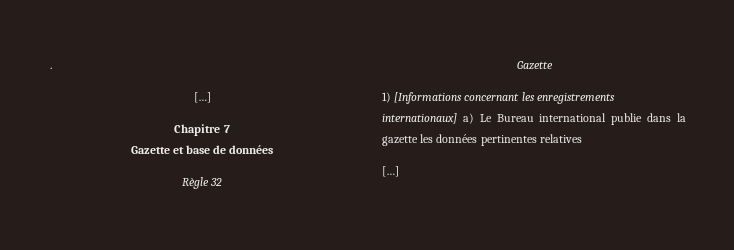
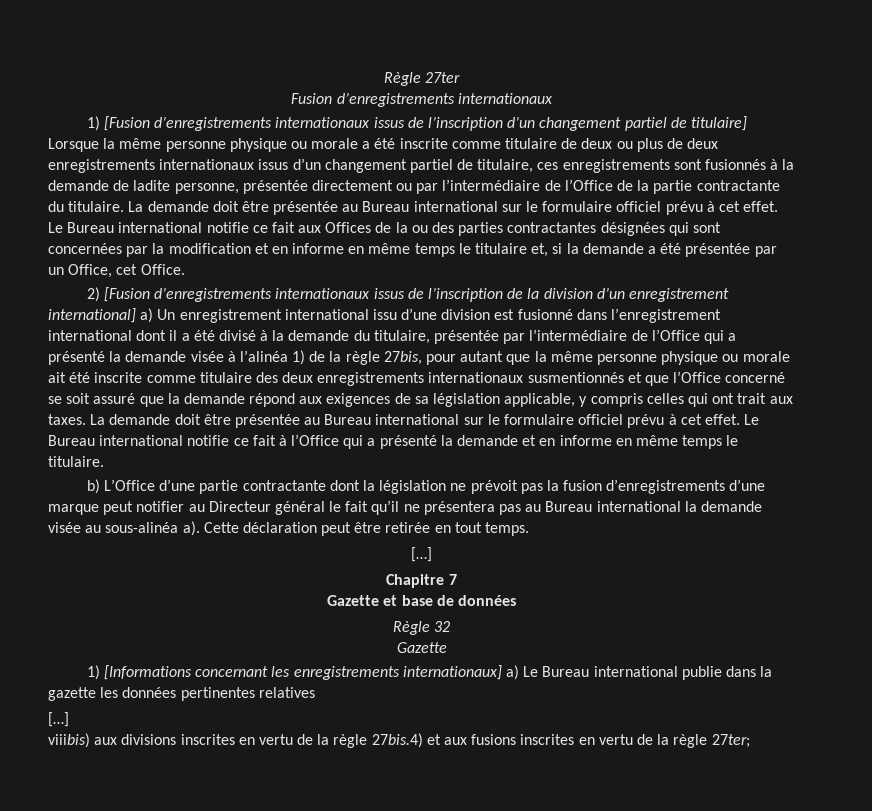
[50,67,52,69] . -> [383,72,461,86] [291,92,553,107] [86,116,747,131] [48,138,719,152] [48,158,795,173] [48,179,780,194] [48,201,779,215] [48,222,721,236] [48,243,777,257] [48,264,185,278] [86,287,729,302] [48,308,722,323] [48,329,737,344] [48,350,790,365] [48,371,786,386] [48,393,793,407] [48,414,760,428] [48,434,739,449] [48,456,104,467] [86,479,766,494] [48,500,762,515] [48,521,530,536] Règle 27ter // Fusion d’enregistrements internationaux // 1) [Fusion d’enregistrements internationaux issus de l’inscription d’un changement partiel de titulaire] Lorsque la même personne physique ou morale a été inscrite comme titulaire de deux ou plus de deux enregistrements internationaux issus d’un changement partiel de titulaire, ces enregistrements sont fusionnés à la demande de ladite personne, présentée directement ou par l’intermédiaire de l’Office de la partie contractante du titulaire. La demande doit être présentée au Bureau international sur le formulaire officiel prévu à cet effet. Le Bureau international notifie ce fait aux Offices de la ou des parties contractantes désignées qui sont concernées par la modification et en informe en même temps le titulaire et, si la demande a été présentée par un Office, cet Office. // 2) [Fusion d’enregistrements internationaux issus de l’inscription de la division d’un enregistrement international] a) Un enregistrement international issu d’une division est fusionné dans l’enregistrement international dont il a été divisé à la demande du titulaire, présentée par l’intermédiaire de l’Office qui a présenté la demande visée à l’alinéa 1) de la règle 27bis, pour autant que la même personne physique ou morale ait été inscrite comme titulaire des deux enregistrements internationaux susmentionnés et que l’Office concerné se soit assuré que la demande répond aux exigences de sa législation applicable, y compris celles qui ont trait aux taxes. La demande doit être présentée au Bureau international sur le formulaire officiel prévu à cet effet. Le Bureau international notifie ce fait à l’Office qui a présenté la demande et en informe en même temps le titulaire. // b) L’Office d’une partie contractante dont la législation ne prévoit pas la fusion d’enregistrements d’une marque peut notifier au Directeur général le fait qu’il ne présentera pas au Bureau international la demande visée au sous-alinéa a). Cette déclaration peut être retirée en tout temps.
(399, 171) none -> [48,733,750,748] // viiibis) aux divisions inscrites en vertu de la règle 27bis.4) et aux fusions inscrites en vertu de la règle 27ter;

